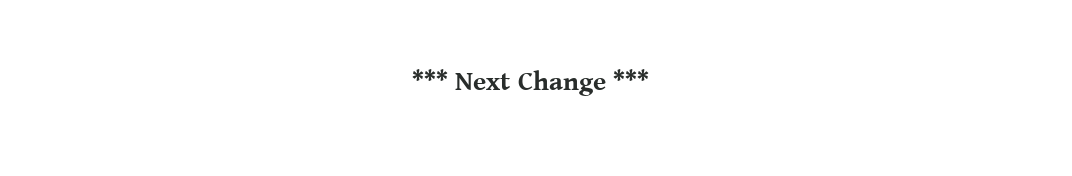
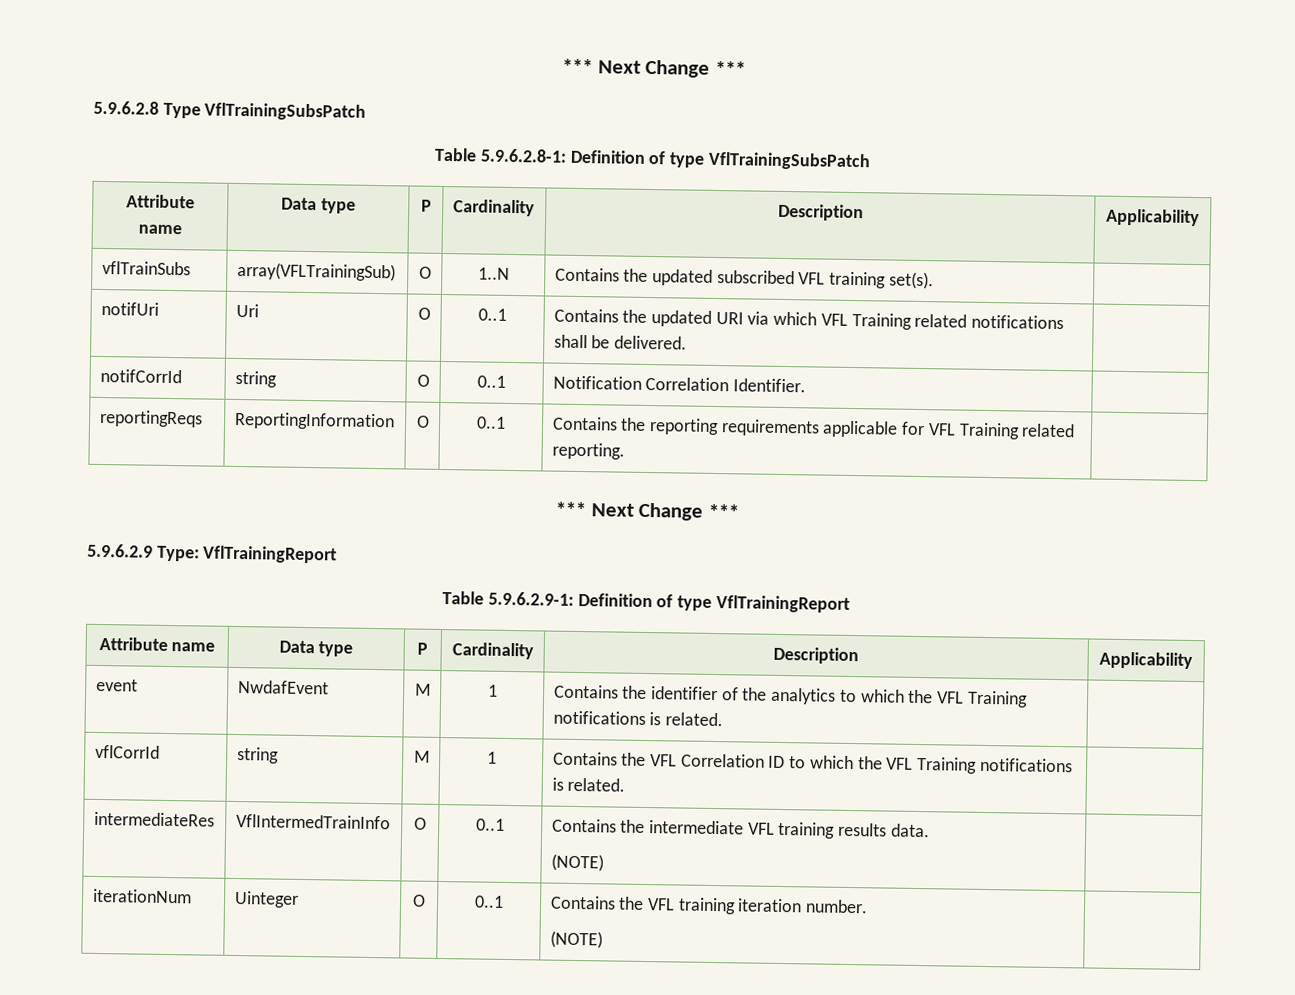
[412,69,649,96] *** Next Change *** -> [562,58,746,78] [93,100,367,121] [434,147,871,171] [126,194,195,209] [137,224,182,235] [281,197,356,214] [420,199,432,212] [452,199,535,217] [777,203,864,222] [1106,208,1200,227] [101,260,191,276] [236,261,396,282] [418,266,432,279] [477,267,510,280] [554,267,934,290] [100,301,159,316] [235,303,259,318] [417,307,431,320] [478,308,507,321] [553,308,1065,330] [553,334,687,350] [99,368,182,384] [234,370,277,388] [416,374,430,387] [477,375,506,388] [552,375,806,393] [98,409,203,428] [233,411,395,431] [415,415,430,428] [476,416,506,429] [551,416,1076,440] [551,442,625,460] [555,501,739,521] [87,543,338,564] [442,591,850,613] [98,636,216,652] [278,640,354,657] [417,642,428,655] [451,642,534,660] [773,646,859,665] [1099,651,1193,670] [95,678,138,692] [237,680,329,695] [414,683,431,696] [487,684,498,697] [553,684,1028,708] [552,710,723,727] [94,744,160,759] [236,746,279,764] [413,750,430,763] [486,751,497,764] [552,751,1073,774] [551,777,626,792] [93,811,215,827] [235,813,391,830] [414,817,427,830] [476,818,505,831] [551,818,930,839] [550,853,604,872] [92,888,192,904] [233,890,299,908] [412,894,426,907] [474,895,504,908] [549,895,869,915] [549,930,603,949] *** Next Change *** // 5.9.6.2.8 Type VflTrainingSubsPatch // Table 5.9.6.2.8-1: Definition of type VflTrainingSubsPatch // Attribute name | Data type | P | Cardinality | Description | Applicability // vflTrainSubs | array(VFLTrainingSub) | O | 1..N | Contains the updated subscribed VFL training set(s). | // notifUri | Uri | O | 0..1 | Contains the updated URI via which VFL Training related notifications shall be delivered. | // notifCorrId | string | O | 0..1 | Notification Correlation Identifier. | // reportingReqs | ReportingInformation | O | 0..1 | Contains the reporting requirements applicable for VFL Training related reporting. | // *** Next Change *** // 5.9.6.2.9 Type: VflTrainingReport // Table 5.9.6.2.9-1: Definition of type VflTrainingReport // Attribute name | Data type | P | Cardinality | Description | Applicability // event | NwdafEvent | M | 1 | Contains the identifier of the analytics to which the VFL Training notifications is related. | // vflCorrId | string | M | 1 | Contains the VFL Correlation ID to which the VFL Training notifications is related. | // intermediateRes | VflIntermedTrainInfo | O | 0..1 | Contains the intermediate VFL training results data. // (NOTE) | // iterationNum | Uinteger | O | 0..1 | Contains the VFL training iteration number. // (NOTE) |

